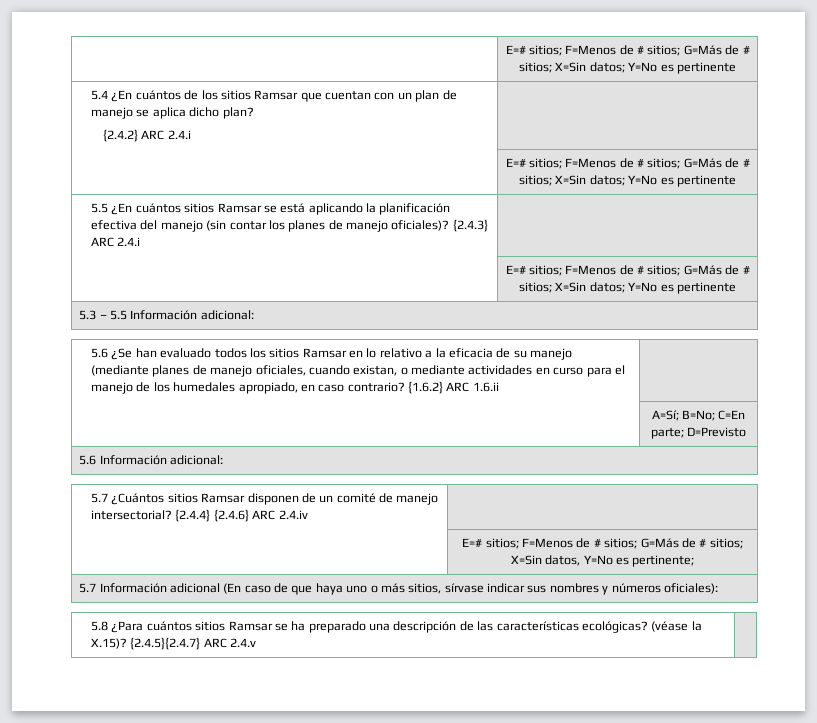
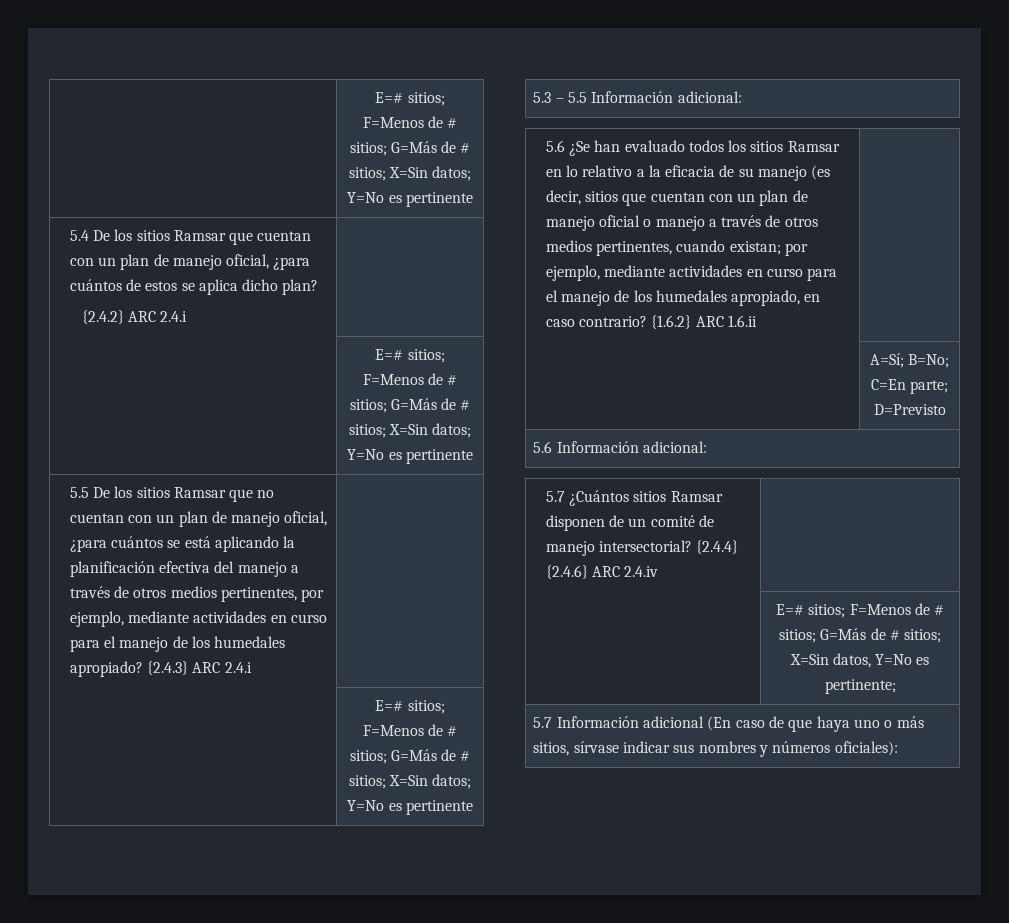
[111,90,199,102] ¿En cuántos de -> [92,230,110,241] De
(134, 113) none -> [226,254,311,270] [69,279,178,291] oficial, ¿para cuántos de estos
[111,203,262,215] ¿En cuántos sitios Ramsar -> [92,486,275,502] [69,511,328,527] [69,536,163,552] De los sitios Ramsar que no cuentan con un plan de manejo oficial, ¿para cuántos
[206,220,450,232] (sin contar los planes de manejo oficiales)? -> [290,565,299,573] [69,586,325,602] [69,611,327,627] [69,636,286,652] [69,661,143,677] a través de otros medios pertinentes, por ejemplo, mediante actividades en curso para el manejo de los humedales apropiado?
[91,365,408,377] (mediante planes de manejo oficiales, cuando existan, o -> [811,165,831,180] [545,190,808,206] [545,215,818,231] [545,240,808,256] [545,265,600,281] (es decir, sitios que cuentan con un plan de manejo oficial o manejo a través de otros medios pertinentes, cuando existan; por ejemplo,
[91,621,702,633] [91,637,257,650] // 5.8 ¿Para cuántos sitios Ramsar se ha preparado una descripción de las características ecológicas? (véase la X.15)? {2.4.5}{2.4.7} ARC 2.4.v | -> (898, 748) none

